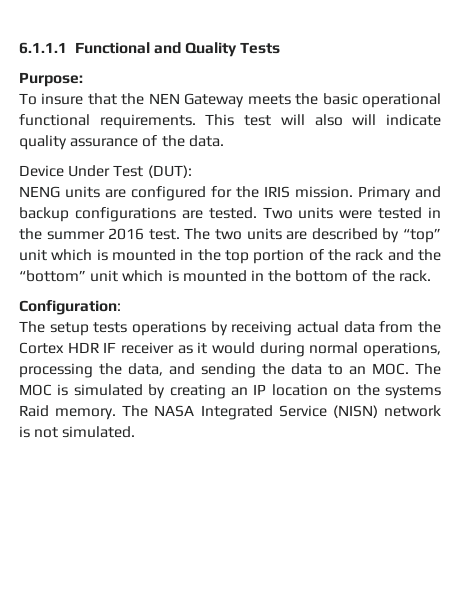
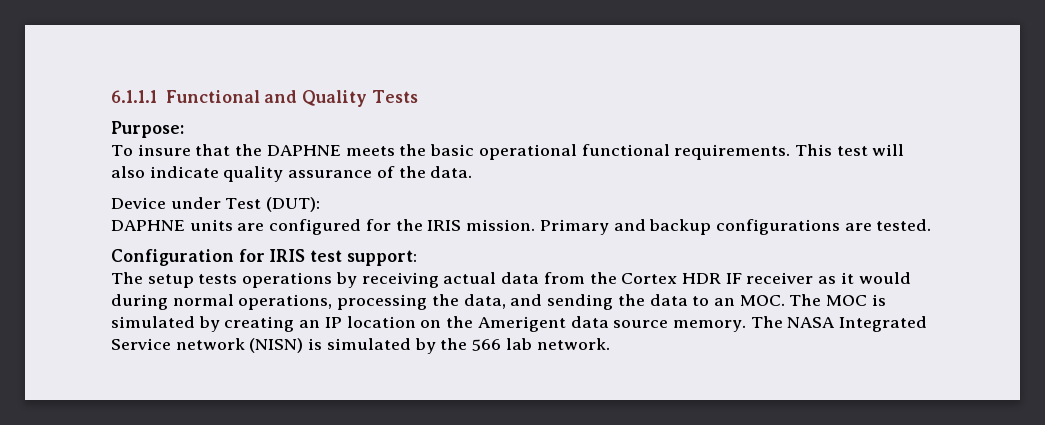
[148,93,245,108] NEN Gateway -> [266,145,341,156] DAPHNE
[352,114,377,125] will -> (145, 172) none
[68,165,111,177] Under -> [170,197,221,209] under
[19,186,60,198] NENG -> [111,220,185,231] DAPHNE
[262,207,441,219] [19,228,442,243] [19,249,441,264] [19,270,431,282] [19,300,121,315] Two units were tested in the summer 2016 test. The two units are described by “top” unit which is mounted in the top portion of the rack and the “bottom” unit which is mounted in the bottom of the rack. // Configuration: -> [111,249,417,266] // Configuration for IRIS test support:
[384,385,441,399] [19,405,49,417] systems Raid -> [477,316,669,332] Amerigent data source
[332,405,442,418] [19,426,136,438] (NISN) network is not simulated. -> [175,338,610,354] network (NISN) is simulated by the 566 lab network.

